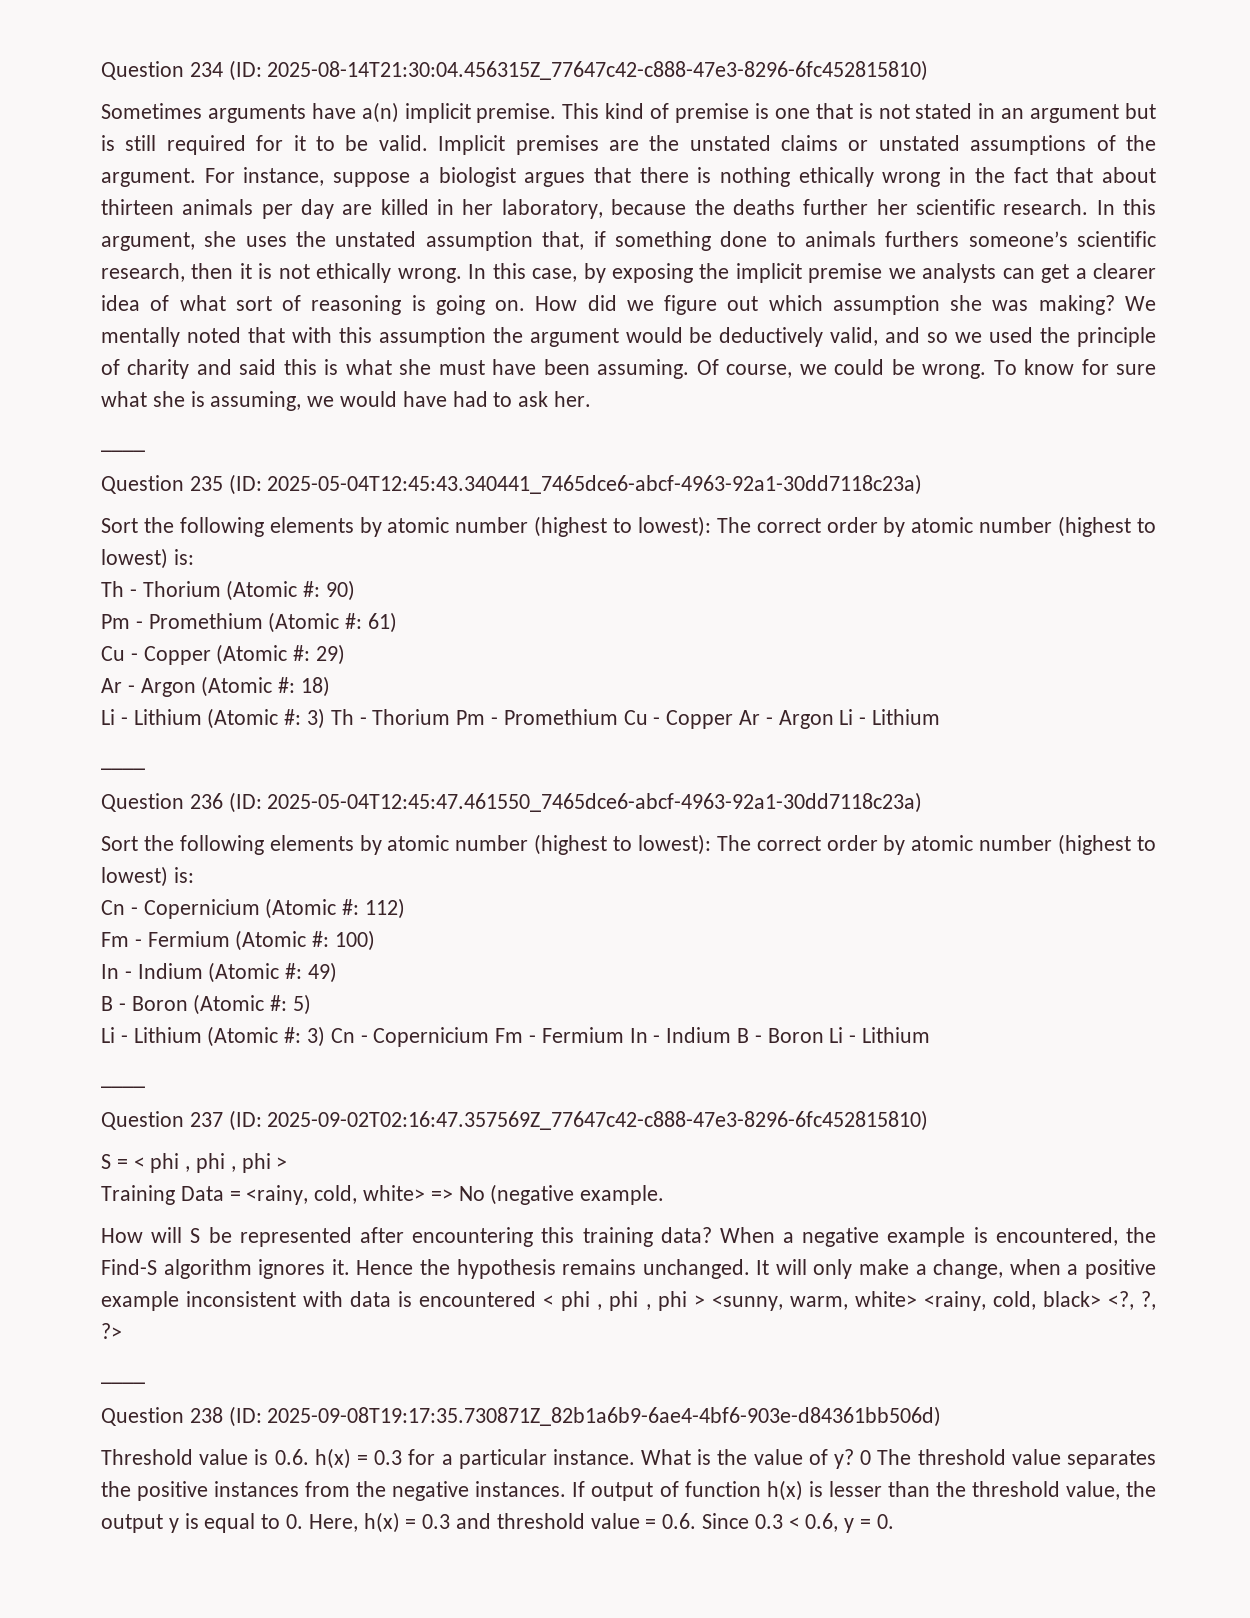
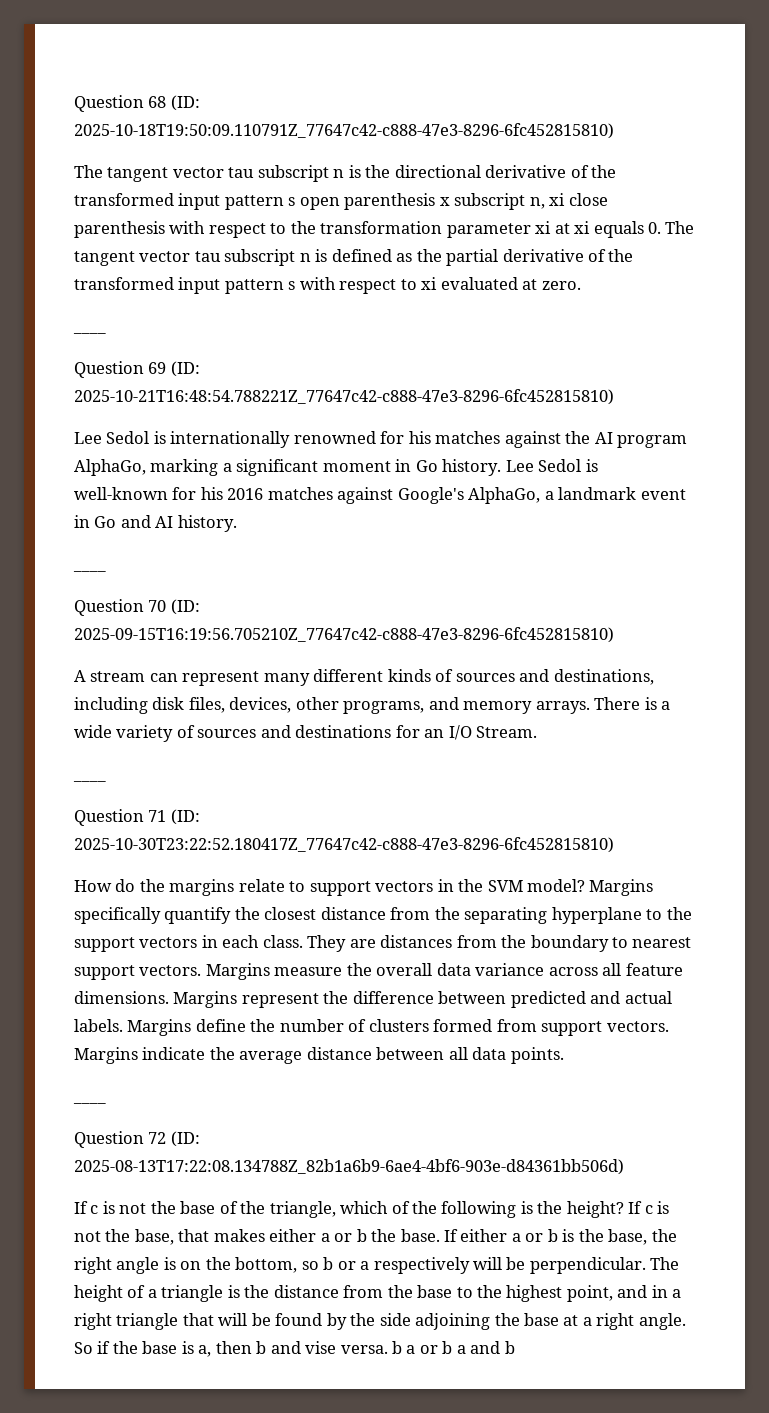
[101,60,929,81] [101,102,1156,123] [101,135,1157,155] [101,167,1157,187] [101,199,1157,219] [101,231,1156,251] [101,263,1157,283] [101,295,1157,315] [101,327,1157,347] [101,359,1156,379] [101,391,592,411] [101,449,145,452] [101,474,923,495] [101,516,1156,537] [101,548,194,569] [101,580,356,601] [101,612,398,633] [101,644,346,665] [101,676,331,697] [101,708,941,729] [101,767,145,770] [101,792,923,813] [101,834,1156,855] [101,866,194,887] [101,898,406,919] [101,930,376,951] [101,962,338,983] [101,994,312,1015] [101,1026,931,1047] [101,1085,145,1088] [101,1110,929,1131] [101,1153,288,1173] [101,1184,665,1205] [101,1227,1156,1247] [101,1259,1157,1279] [101,1291,1156,1311] [101,1323,122,1339] [101,1381,145,1384] [101,1406,942,1427] [101,1448,1156,1469] [101,1480,1156,1501] [101,1512,894,1533] Question 234 (ID: 2025-08-14T21:30:04.456315Z_77647c42-c888-47e3-8296-6fc452815810) // Sometimes arguments have a(n) implicit premise. This kind of premise is one that is not stated in an argument but is still required for it to be valid. Implicit premises are the unstated claims or unstated assumptions of the argument. For instance, suppose a biologist argues that there is nothing ethically wrong in the fact that about thirteen animals per day are killed in her laboratory, because the deaths further her scientific research. In this argument, she uses the unstated assumption that, if something done to animals furthers someone’s scientific research, then it is not ethically wrong. In this case, by exposing the implicit premise we analysts can get a clearer idea of what sort of reasoning is going on. How did we figure out which assumption she was making? We mentally noted that with this assumption the argument would be deductively valid, and so we used the principle of charity and said this is what she must have been assuming. Of course, we could be wrong. To know for sure what she is assuming, we would have had to ask her. // ____ // Question 235 (ID: 2025-05-04T12:45:43.340441_7465dce6-abcf-4963-92a1-30dd7118c23a) // Sort the following elements by atomic number (highest to lowest): The correct order by atomic number (highest to lowest) is: // Th - Thorium (Atomic #: 90) // Pm - Promethium (Atomic #: 61) // Cu - Copper (Atomic #: 29) // Ar - Argon (Atomic #: 18) // Li - Lithium (Atomic #: 3) Th - Thorium Pm - Promethium Cu - Copper Ar - Argon Li - Lithium // ____ // Question 236 (ID: 2025-05-04T12:45:47.461550_7465dce6-abcf-4963-92a1-30dd7118c23a) // Sort the following elements by atomic number (highest to lowest): The correct order by atomic number (highest to lowest) is: // Cn - Copernicium (Atomic #: 112) // Fm - Fermium (Atomic #: 100) // In - Indium (Atomic #: 49) // B - Boron (Atomic #: 5) // Li - Lithium (Atomic #: 3) Cn - Copernicium Fm - Fermium In - Indium B - Boron Li - Lithium // ____ // Question 237 (ID: 2025-09-02T02:16:47.357569Z_77647c42-c888-47e3-8296-6fc452815810) // S = < phi , phi , phi > // Training Data = <rainy, cold, white> => No (negative example. // How will S be represented after encountering this training data? When a negative example is encountered, the Find-S algorithm ignores it. Hence the hypothesis remains unchanged. It will only make a change, when a positive example inconsistent with data is encountered < phi , phi , phi > <sunny, warm, white> <rainy, cold, black> <?, ?, ?> // ____ // Question 238 (ID: 2025-09-08T19:17:35.730871Z_82b1a6b9-6ae4-4bf6-903e-d84361bb506d) // Threshold value is 0.6. h(x) = 0.3 for a particular instance. What is the value of y? 0 The threshold value separates the positive instances from the negative instances. If output of function h(x) is lesser than the threshold value, the output y is equal to 0. Here, h(x) = 0.3 and threshold value = 0.6. Since 0.3 < 0.6, y = 0. -> [74,95,200,112] [74,123,614,139] [74,165,617,182] [74,193,608,210] [74,221,695,238] [74,249,634,266] [74,277,581,294] [73,332,106,334] [74,361,200,378] [74,389,614,405] [74,431,688,448] [74,459,598,476] [74,487,686,504] [74,515,237,532] [73,570,106,572] [74,599,200,616] [74,627,614,643] [74,669,654,686] [74,697,671,714] [74,725,538,742] [73,780,106,782] [74,809,200,826] [74,837,614,853] [74,879,654,896] [74,907,692,924] [74,935,692,952] [74,963,683,980] [74,991,672,1008] [74,1019,669,1036] [74,1047,564,1064] [73,1102,106,1104] [74,1131,200,1148] [74,1159,624,1175] [74,1201,670,1218] [74,1229,677,1245] [74,1257,680,1274] [74,1285,682,1302] [74,1313,686,1330] [74,1341,515,1357] Question 68 (ID: 2025-10-18T19:50:09.110791Z_77647c42-c888-47e3-8296-6fc452815810) // The tangent vector tau subscript n is the directional derivative of the transformed input pattern s open parenthesis x subscript n, xi close parenthesis with respect to the transformation parameter xi at xi equals 0. The tangent vector tau subscript n is defined as the partial derivative of the transformed input pattern s with respect to xi evaluated at zero. // ____ // Question 69 (ID: 2025-10-21T16:48:54.788221Z_77647c42-c888-47e3-8296-6fc452815810) // Lee Sedol is internationally renowned for his matches against the AI program AlphaGo, marking a significant moment in Go history. Lee Sedol is well-known for his 2016 matches against Google's AlphaGo, a landmark event in Go and AI history. // ____ // Question 70 (ID: 2025-09-15T16:19:56.705210Z_77647c42-c888-47e3-8296-6fc452815810) // A stream can represent many different kinds of sources and destinations, including disk files, devices, other programs, and memory arrays. There is a wide variety of sources and destinations for an I/O Stream. // ____ // Question 71 (ID: 2025-10-30T23:22:52.180417Z_77647c42-c888-47e3-8296-6fc452815810) // How do the margins relate to support vectors in the SVM model? Margins specifically quantify the closest distance from the separating hyperplane to the support vectors in each class. They are distances from the boundary to nearest support vectors. Margins measure the overall data variance across all feature dimensions. Margins represent the difference between predicted and actual labels. Margins define the number of clusters formed from support vectors. Margins indicate the average distance between all data points. // ____ // Question 72 (ID: 2025-08-13T17:22:08.134788Z_82b1a6b9-6ae4-4bf6-903e-d84361bb506d) // If c is not the base of the triangle, which of the following is the height? If c is not the base, that makes either a or b the base. If either a or b is the base, the right angle is on the bottom, so b or a respectively will be perpendicular. The height of a triangle is the distance from the base to the highest point, and in a right triangle that will be found by the side adjoining the base at a right angle. So if the base is a, then b and vise versa. b a or b a and b

